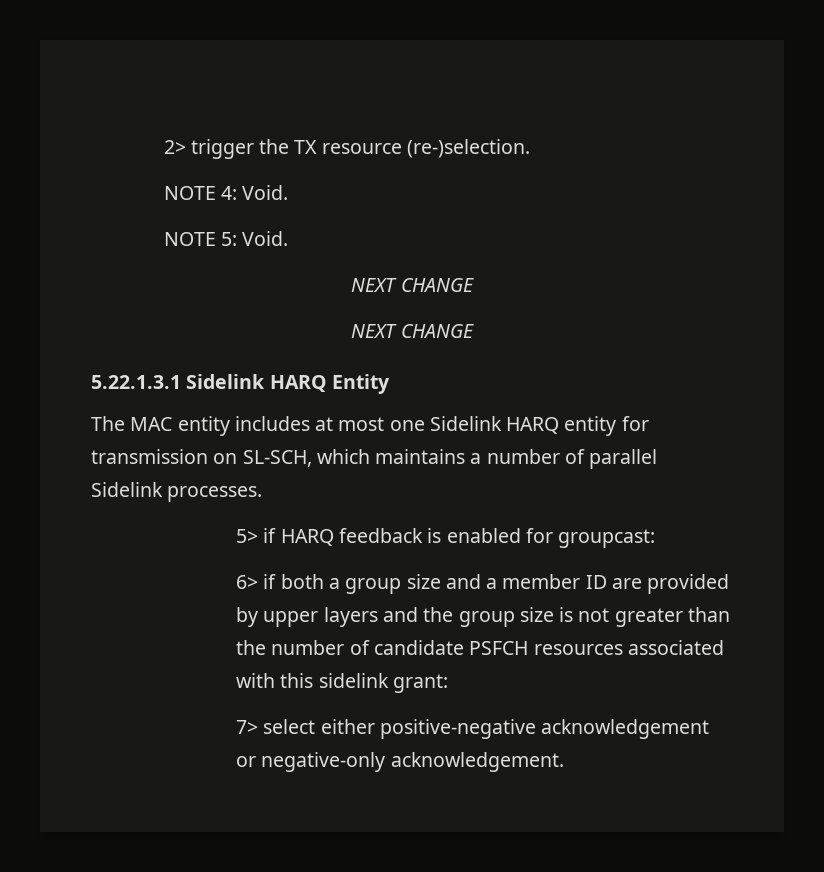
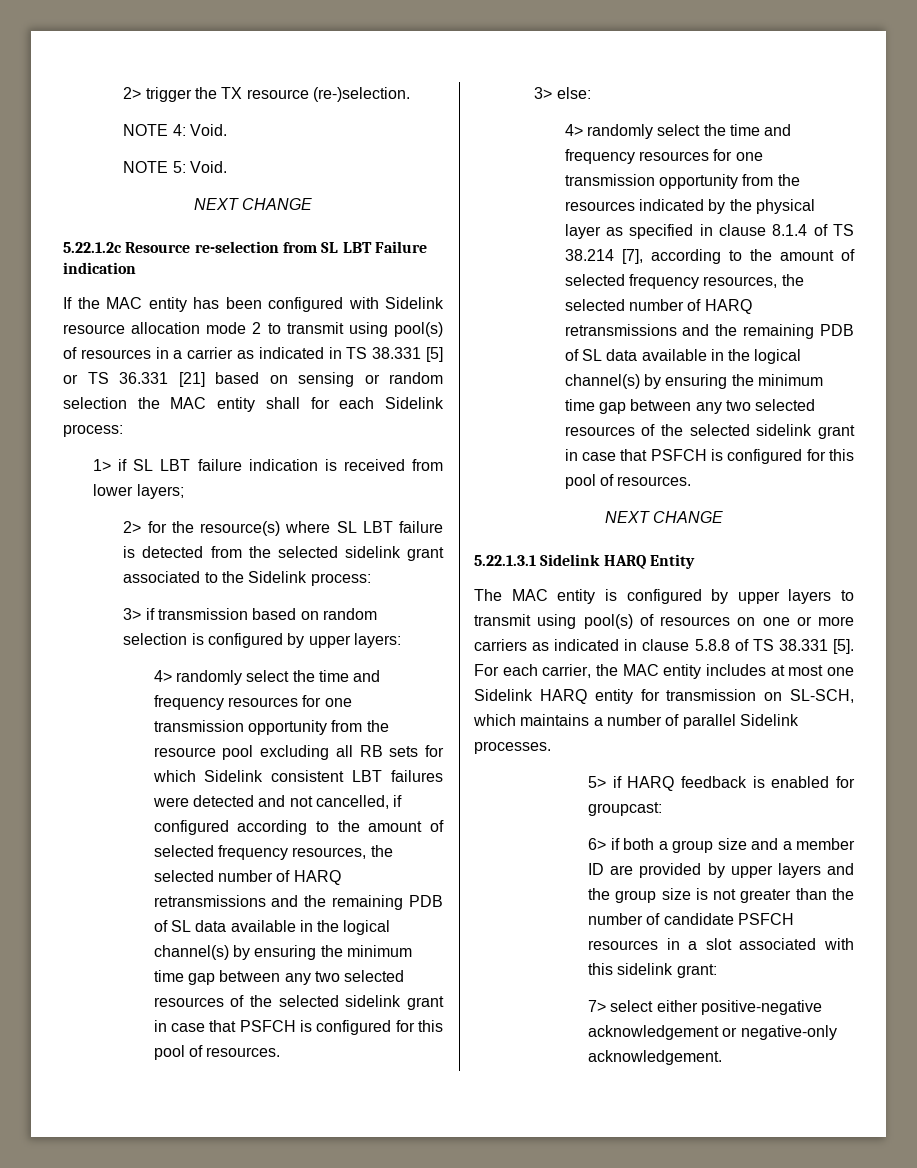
(474, 285) none -> [63,241,427,253] [63,262,136,274] [63,297,444,312] [63,322,443,337] [63,347,444,362] [63,372,443,387] [63,397,444,412] [63,424,123,437] [93,459,443,471] [93,484,184,499] [123,521,443,536] [123,546,445,561] [123,571,371,586] [123,608,377,620] [123,633,401,648] [153,670,381,685] [153,695,352,710] [153,720,389,735] [153,745,445,760] [152,770,443,782] [152,795,403,809] [153,820,445,835] [153,845,393,860] [153,870,341,885] [153,895,443,910] [153,920,391,935] [153,945,412,960] [153,970,405,985] [153,995,444,1010] [153,1020,444,1035] [153,1045,281,1060] [534,87,591,99] [564,124,792,139] [564,149,763,164] [564,174,800,189] [564,199,815,214] [564,224,854,239] [564,249,855,264] [564,274,804,289] [564,299,752,314] [564,324,854,339] [564,349,802,364] [564,374,823,389] [564,399,816,414] [564,424,855,439] [564,449,854,464] [564,474,692,489] // 5.22.1.2c Resource re-selection from SL LBT Failure indication // If the MAC entity has been configured with Sidelink resource allocation mode 2 to transmit using pool(s) of resources in a carrier as indicated in TS 38.331 [5] or TS 36.331 [21] based on sensing or random selection the MAC entity shall for each Sidelink process: // 1> if SL LBT failure indication is received from lower layers; // 2> for the resource(s) where SL LBT failure is detected from the selected sidelink grant associated to the Sidelink process: // 3> if transmission based on random selection is configured by upper layers: // 4> randomly select the time and frequency resources for one transmission opportunity from the resource pool excluding all RB sets for which Sidelink consistent LBT failures were detected and not cancelled, if configured according to the amount of selected frequency resources, the selected number of HARQ retransmissions and the remaining PDB of SL data available in the logical channel(s) by ensuring the minimum time gap between any two selected resources of the selected sidelink grant in case that PSFCH is configured for this pool of resources. // 3> else: // 4> randomly select the time and frequency resources for one transmission opportunity from the resources indicated by the physical layer as specified in clause 8.1.4 of TS 38.214 [7], according to the amount of selected frequency resources, the selected number of HARQ retransmissions and the remaining PDB of SL data available in the logical channel(s) by ensuring the minimum time gap between any two selected resources of the selected sidelink grant in case that PSFCH is configured for this pool of resources.
(230, 426) none -> [604,589,854,604] [474,614,854,629] [474,639,854,654] [474,664,702,679] is configured by upper layers to transmit using pool(s) of resources on one or more carriers as indicated in clause 5.8.8 of TS 38.331 [5]. For each carrier, the MAC entity
(623, 649) none -> [666,938,732,950] in a slot

